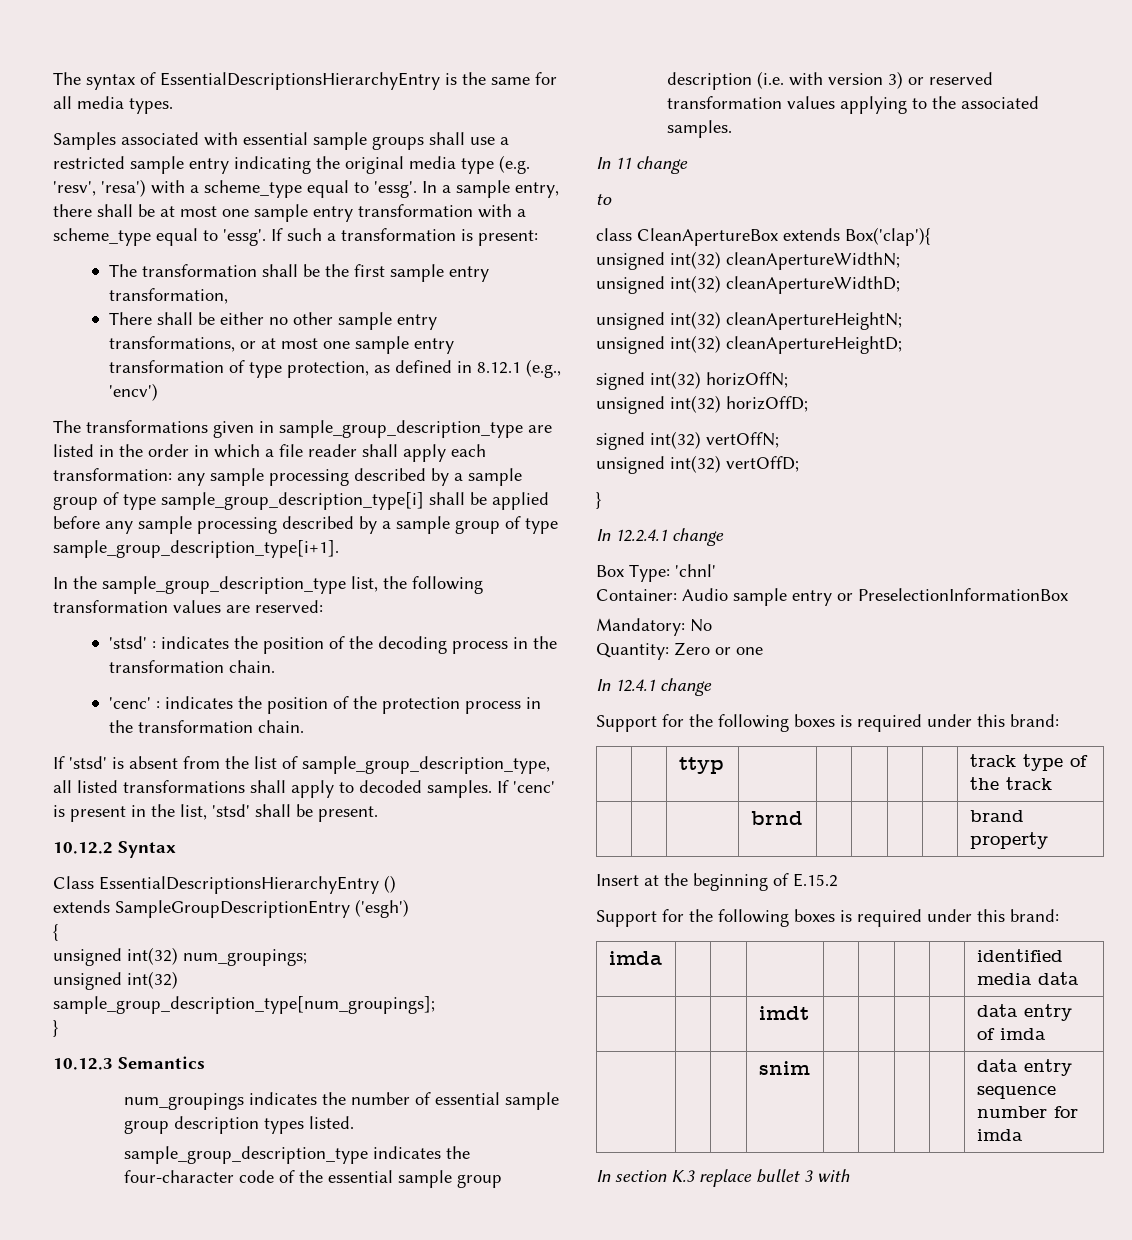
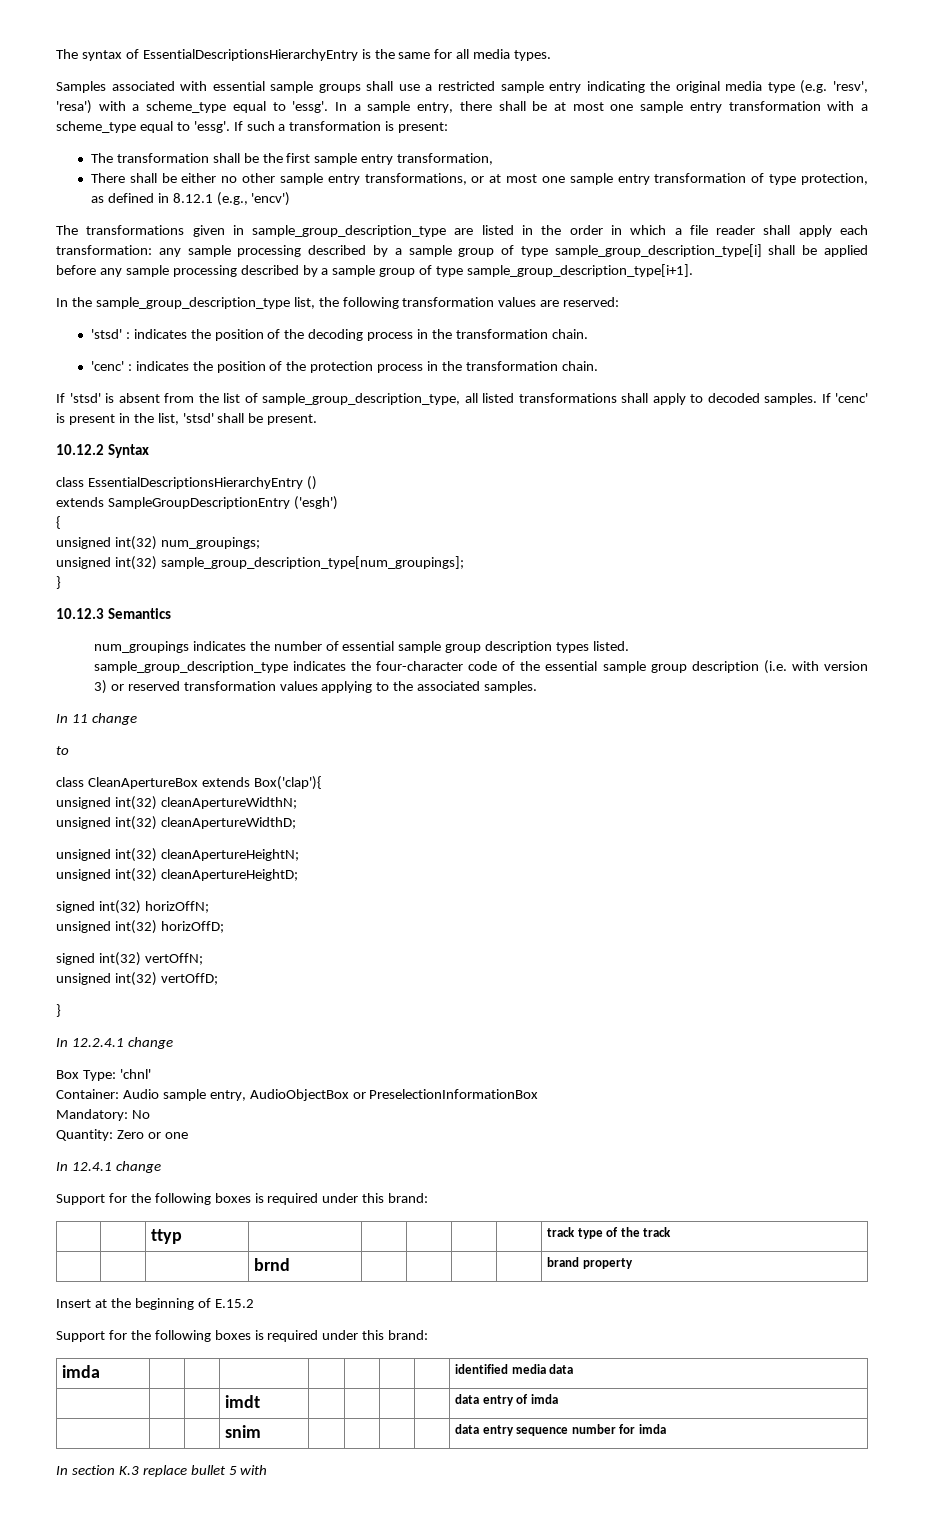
[53,876,94,889] Class -> [56,477,84,487] class
[792,590,832,606] entry -> [209,1089,349,1101] entry, AudioObjectBox
[804,1170,813,1182] 3 -> [228,1466,237,1475] 5

